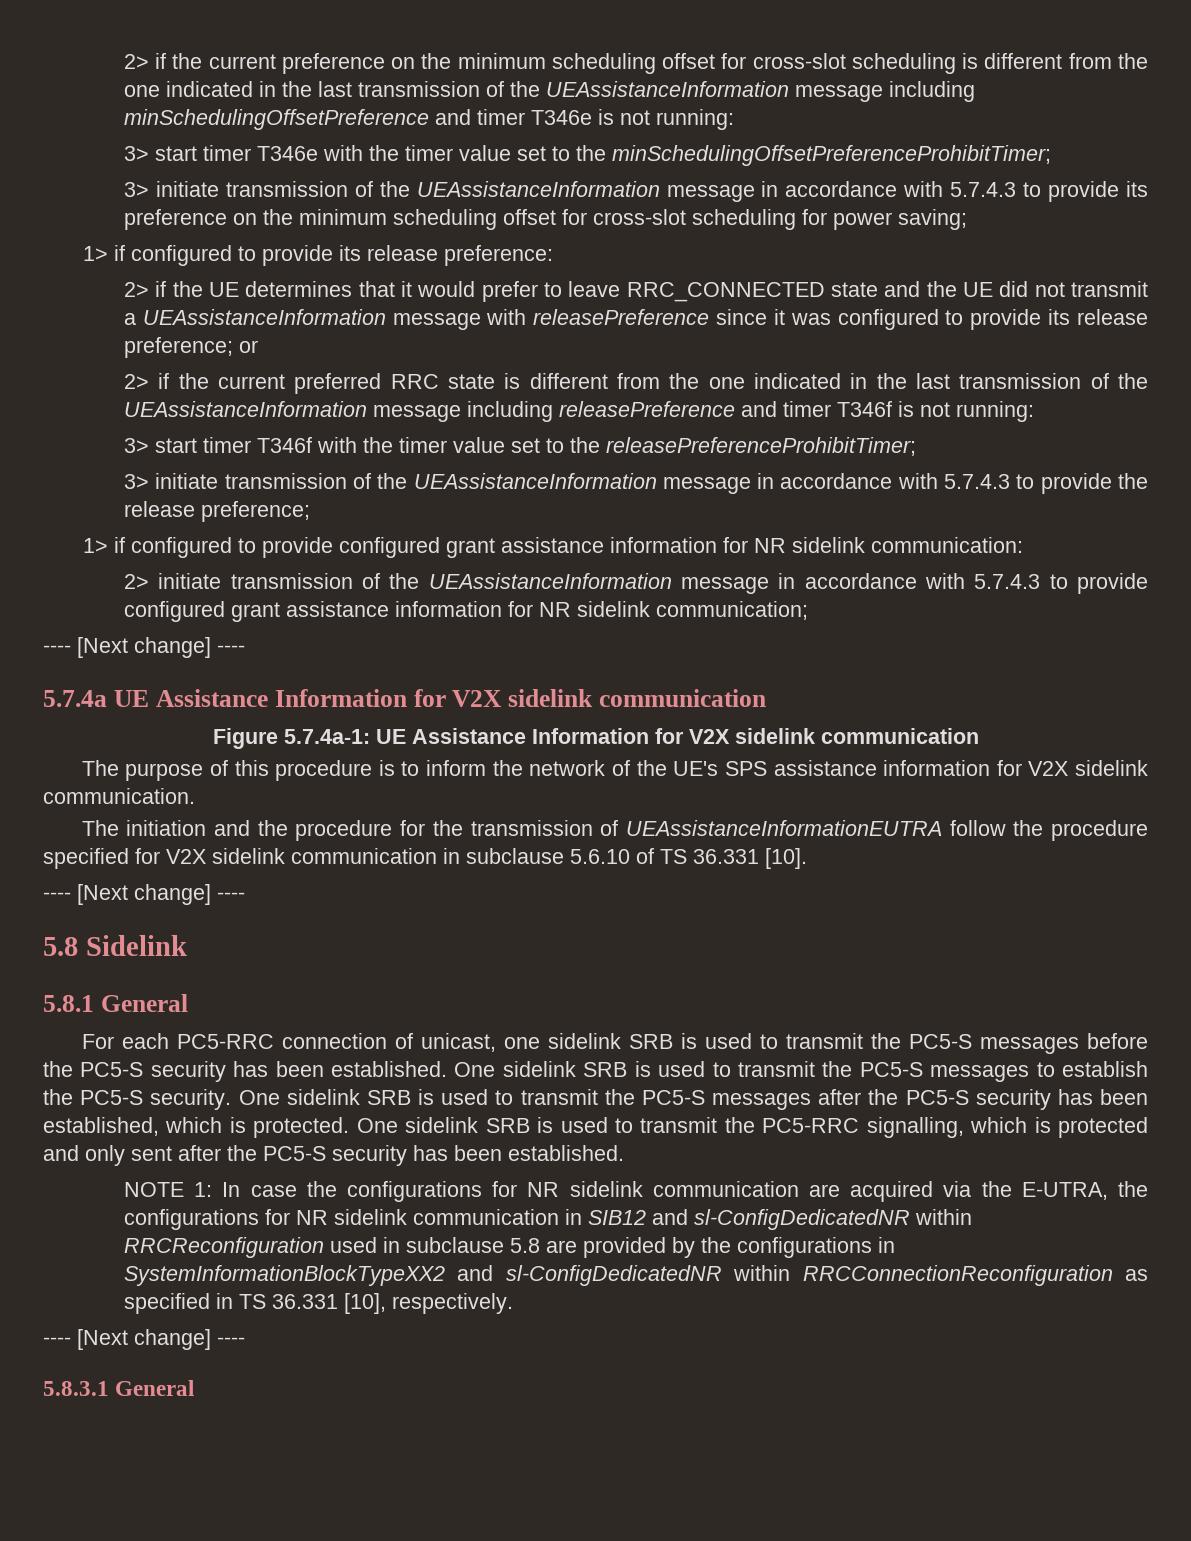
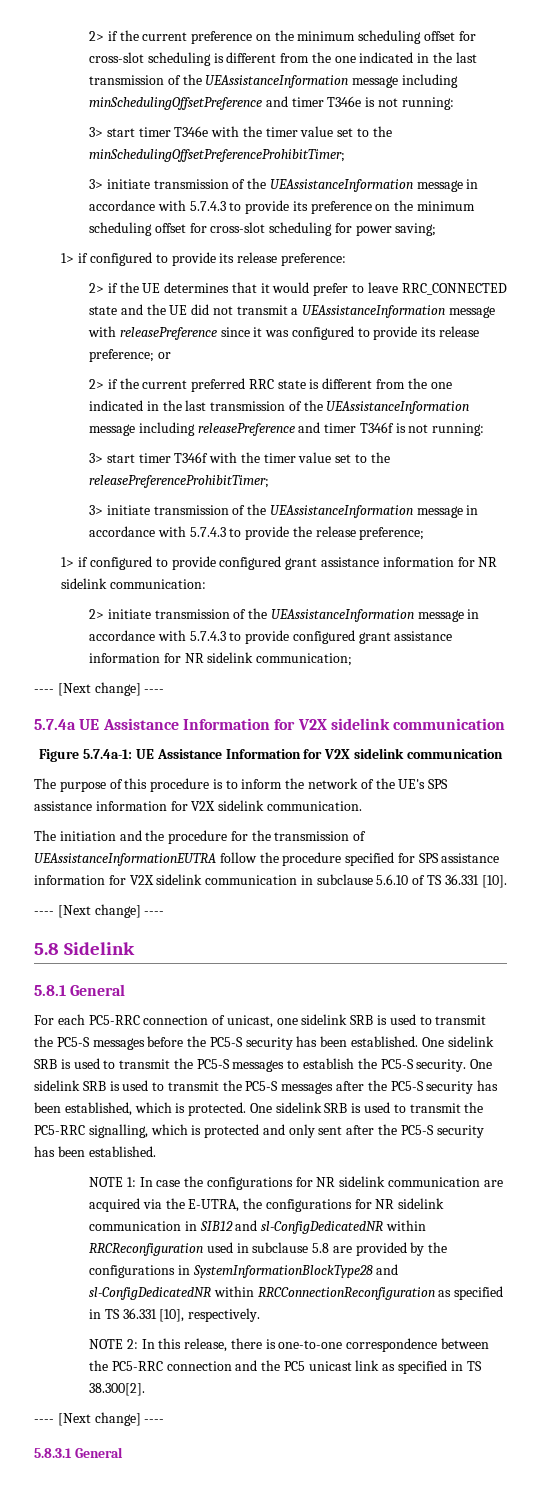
(160, 856) none -> [418,853,500,863] [34,875,126,885] SPS assistance information for
[123,1265,445,1286] SystemInformationBlockTypeXX2 -> [192,1265,373,1278] SystemInformationBlockType28
(513, 1303) none -> [88,1338,489,1352] [88,1360,482,1374] [88,1383,145,1396] // NOTE 2: In this release, there is one-to-one correspondence between the PC5-RRC connection and the PC5 unicast link as specified in TS 38.300[2].

